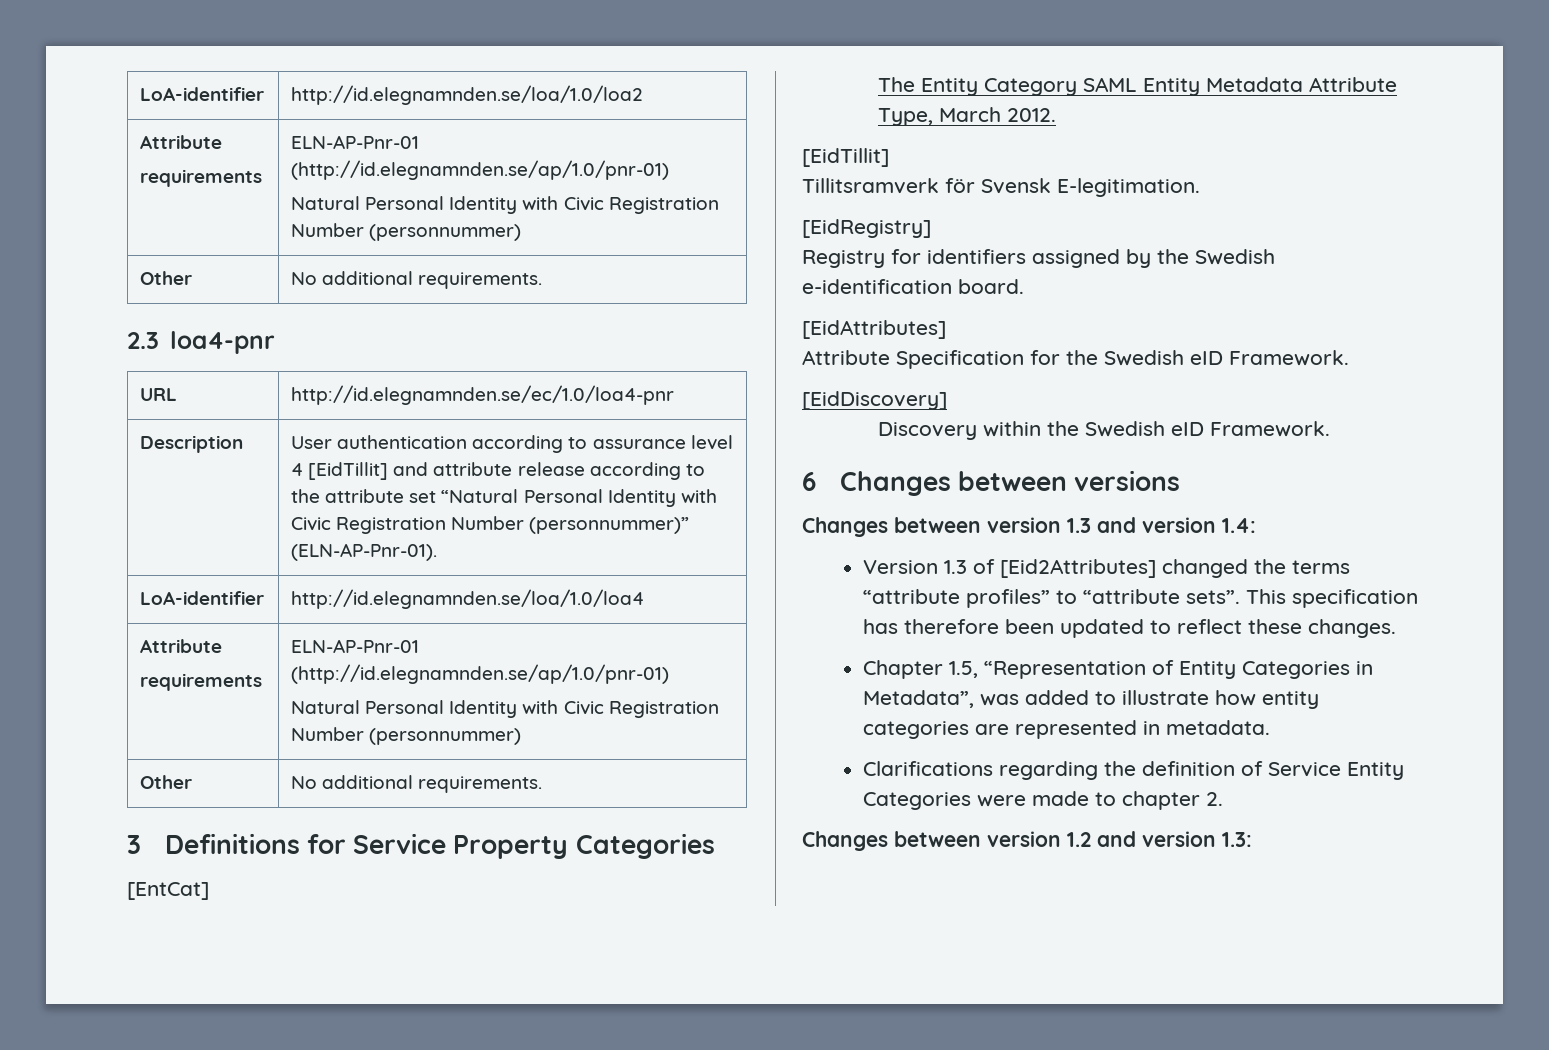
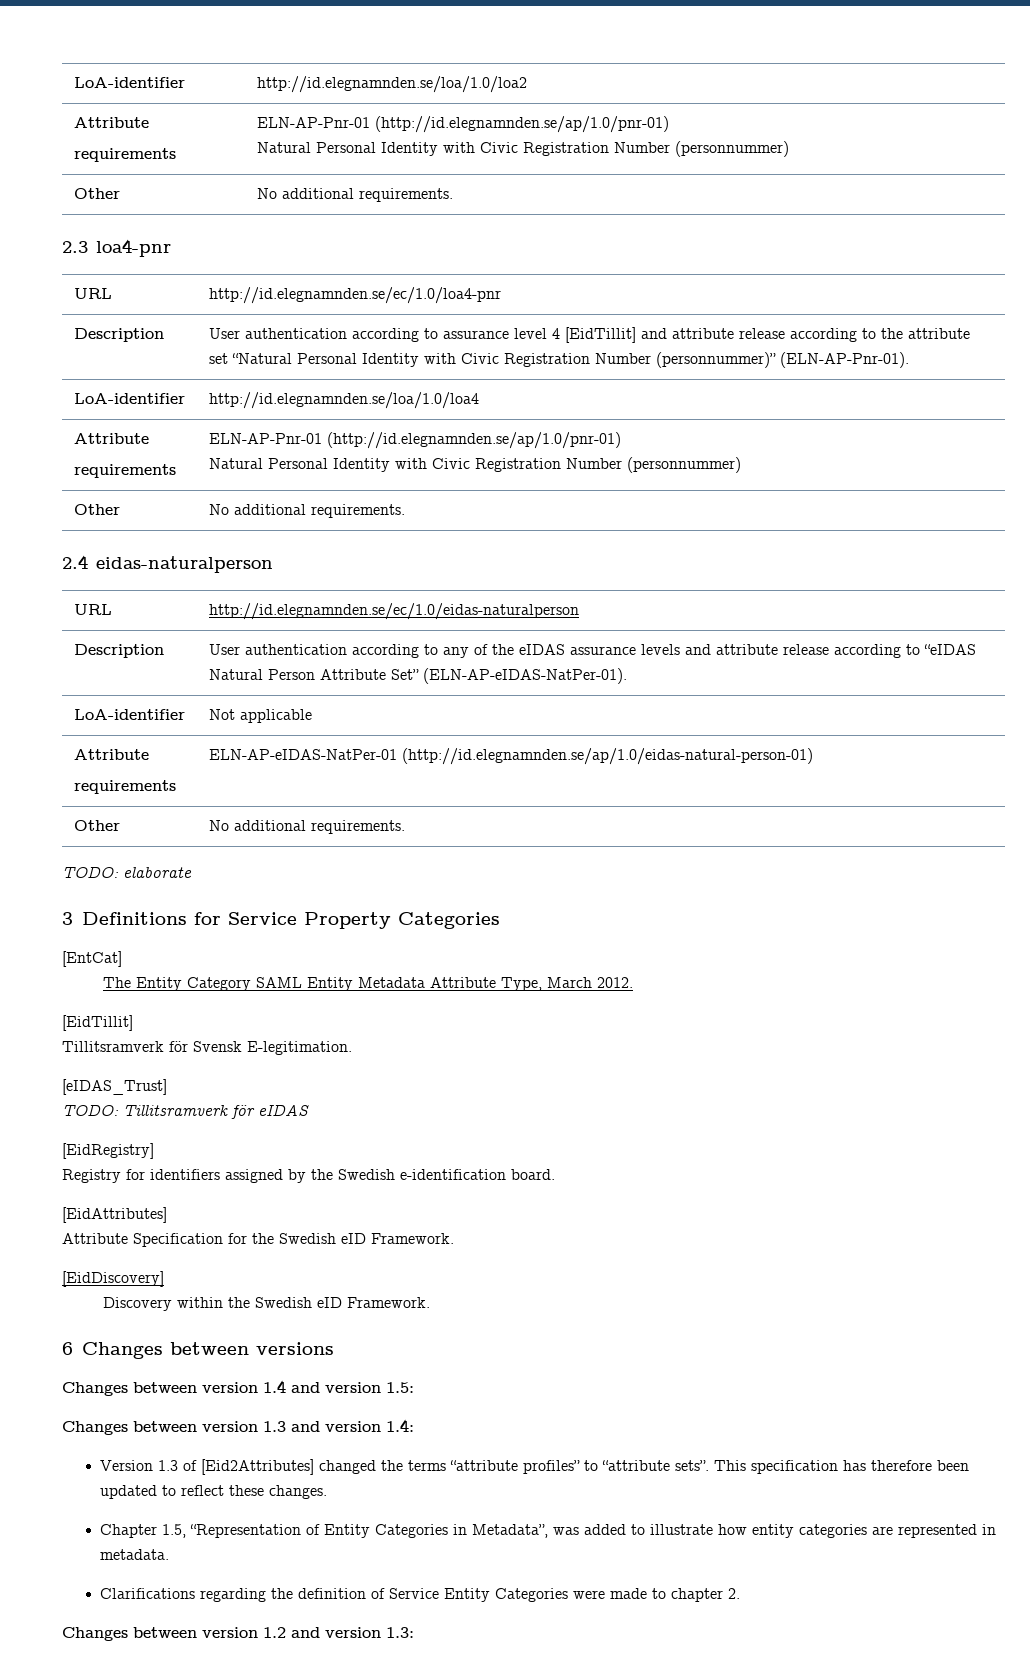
(543, 784) none -> [62,555,273,573] [73,604,112,615] [208,603,579,620] [73,644,164,658] [208,644,976,658] [208,668,627,684] [73,709,185,720] [208,709,312,723] [73,749,149,760] [73,780,176,794] [208,748,813,765] [73,820,120,831] [208,820,405,834] [62,866,192,878] // 2.4 eidas-naturalperson // URL | http://id.elegnamnden.se/ec/1.0/eidas-naturalperson // Description | User authentication according to any of the eIDAS assurance levels and attribute release according to “eIDAS Natural Person Attribute Set” (ELN-AP-eIDAS-NatPer-01). // LoA-identifier | Not applicable // Attribute // requirements | ELN-AP-eIDAS-NatPer-01 (http://id.elegnamnden.se/ap/1.0/eidas-natural-person-01) // Other | No additional requirements. // TODO: elaborate
(1200, 187) none -> [62,1079,167,1095] [62,1104,309,1119] // [eIDAS_Trust] // TODO: Tillitsramverk för eIDAS
(1181, 480) none -> [62,1380,414,1396] // Changes between version 1.4 and version 1.5:

